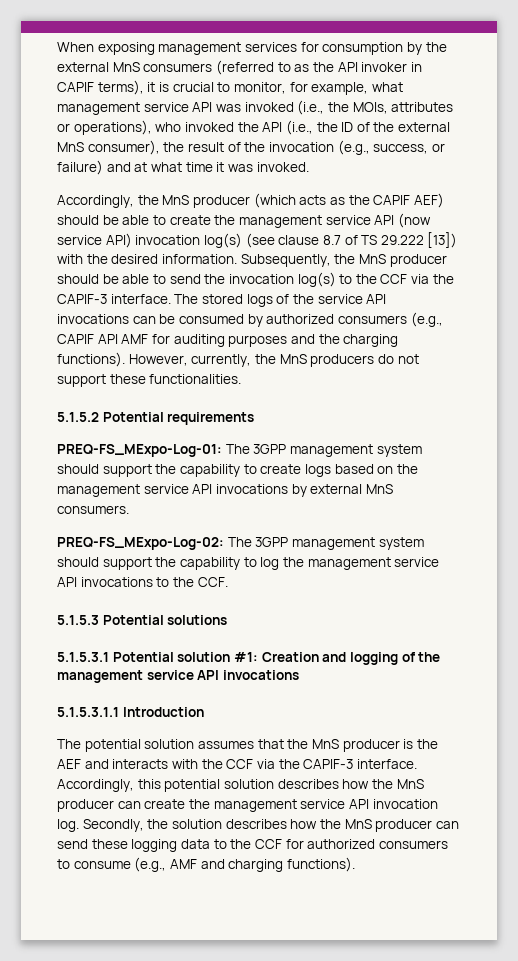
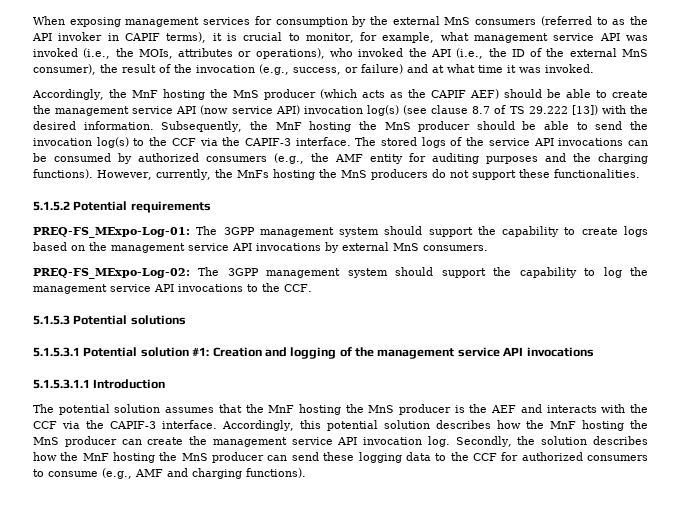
(159, 200) none -> [131,89,228,100] MnF hosting the
(356, 259) none -> [275,121,377,132] MnF hosting the
[57,334,149,344] CAPIF API AMF -> [311,153,403,164] the AMF entity
(276, 359) none -> [236,169,337,180] MnFs hosting the
(309, 744) none -> [268,404,364,415] MnF hosting the
(393, 784) none -> [549,420,648,431] MnF hosting the
(341, 824) none -> [82,452,178,463] MnF hosting the

